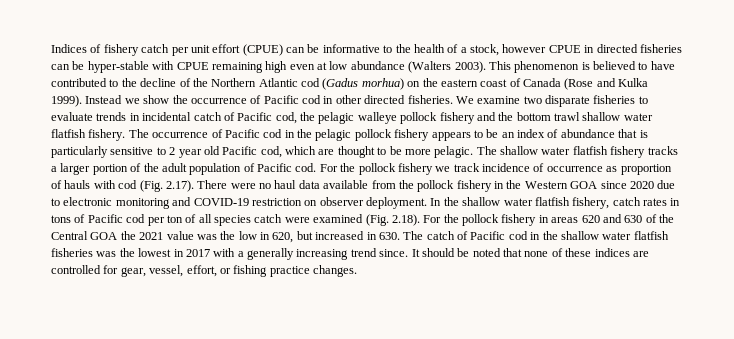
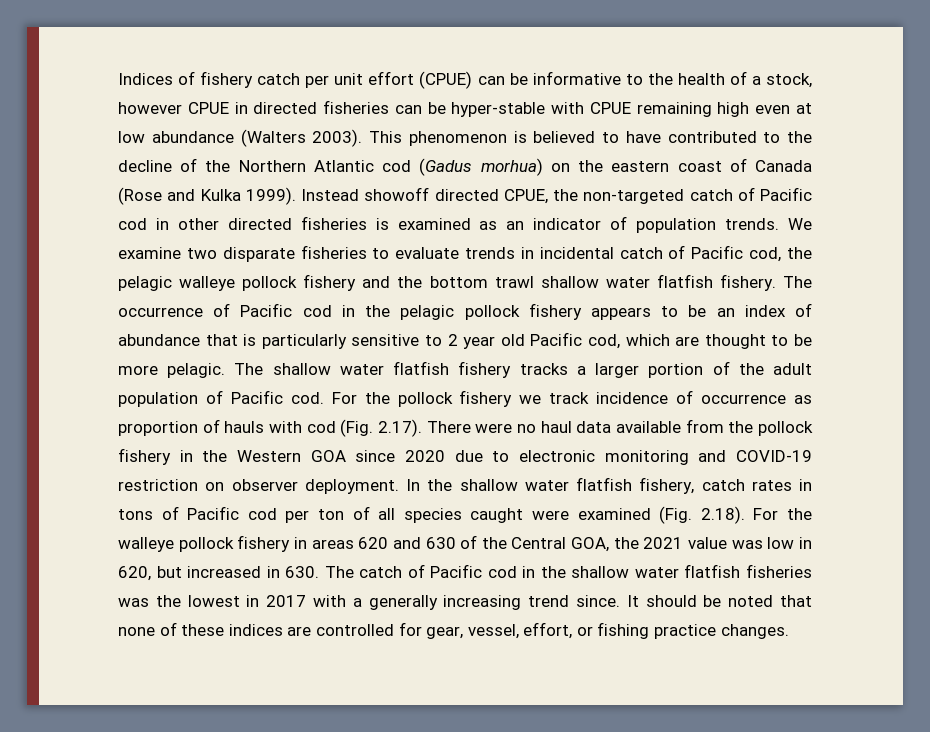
[124,95,247,104] we show the occurrence -> [364,187,733,204] showoff directed CPUE, the non-targeted catch
[407,95,453,104] fisheries. -> [300,216,780,233] fisheries is examined as an indicator of population trends.
[254,214,283,223] catch -> [470,508,524,523] caught
(459, 218) none -> [118,537,174,552] walleye
[90,232,118,240] GOA -> [571,537,610,552] GOA,
[220,231,236,240] the -> (763, 544) none

